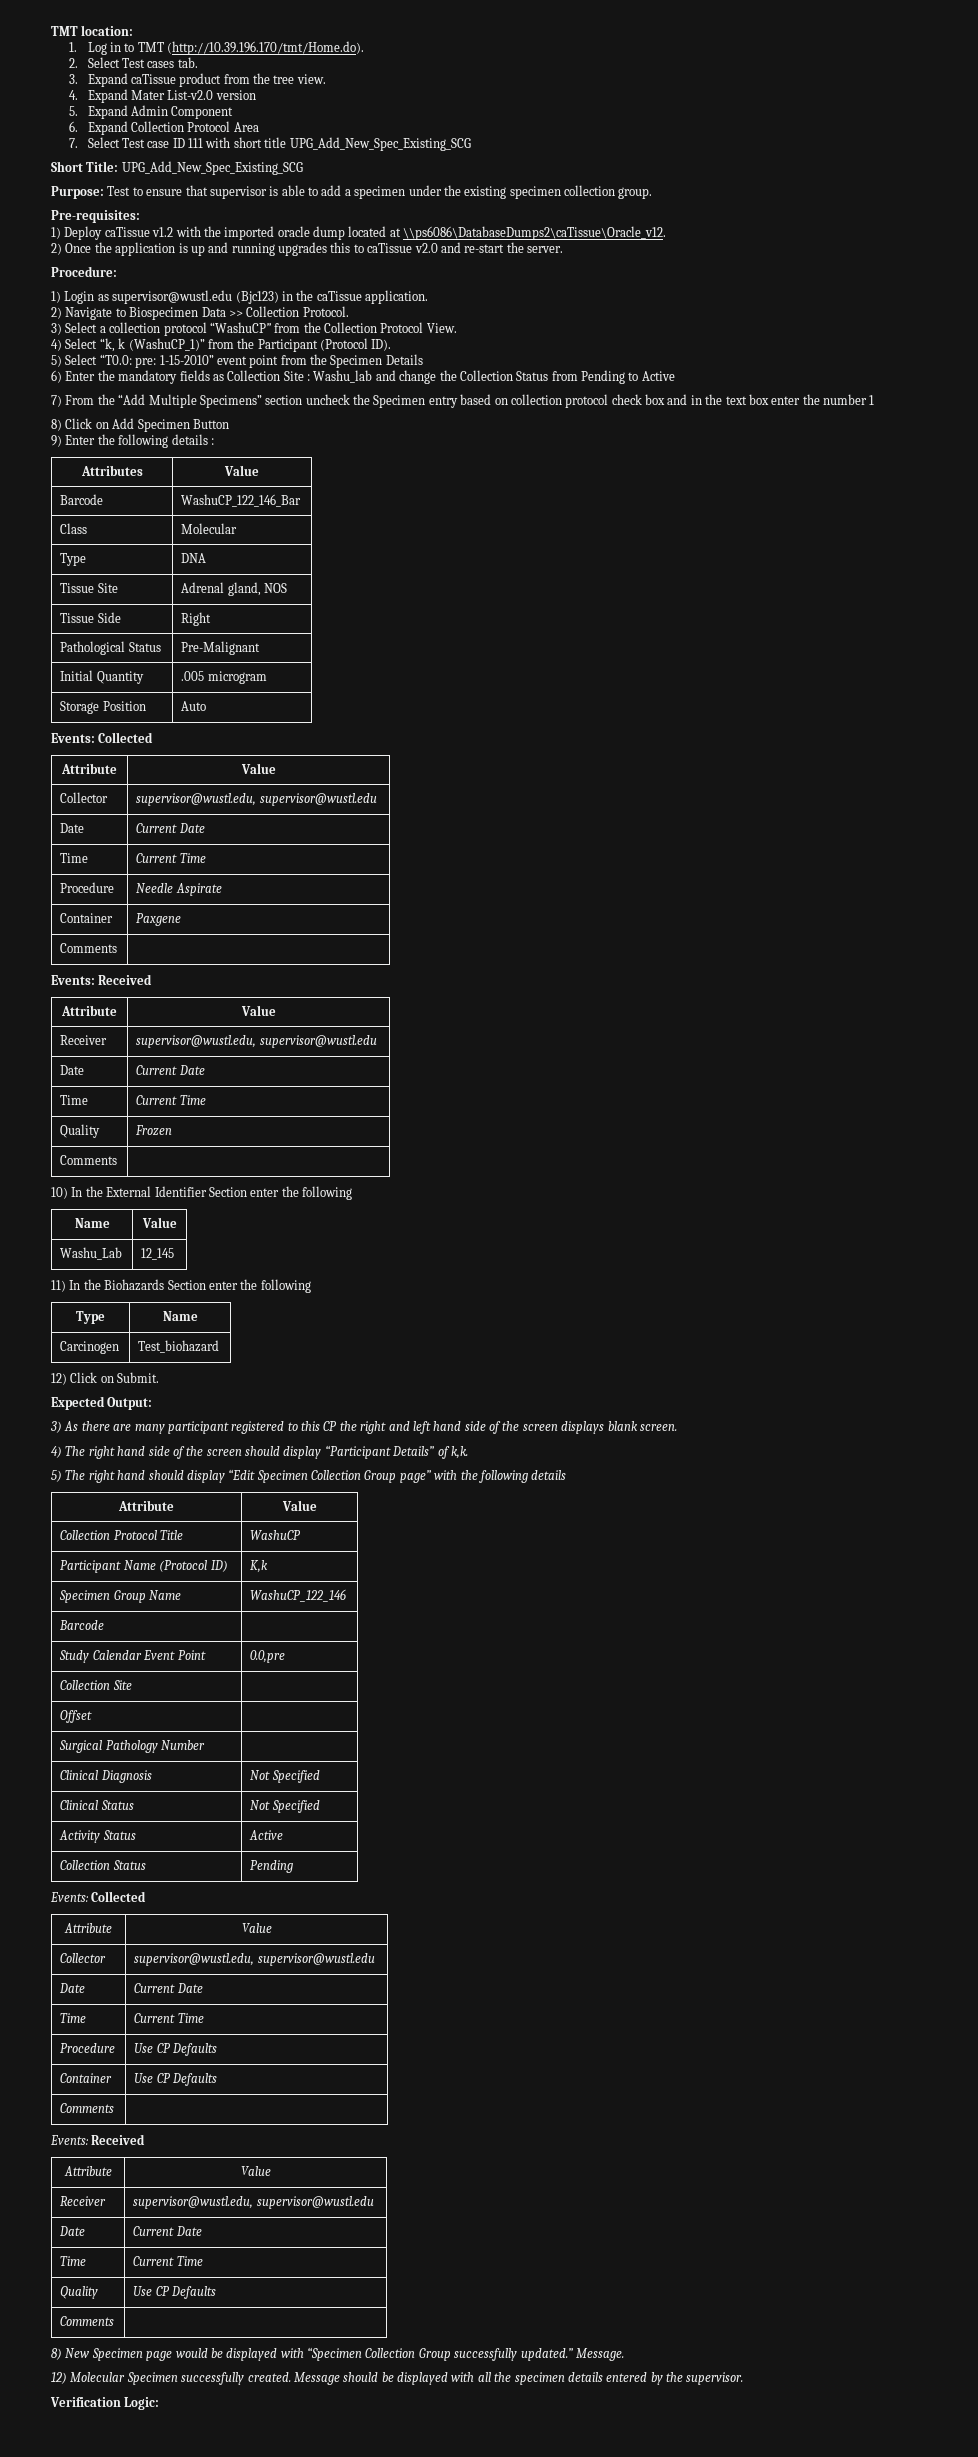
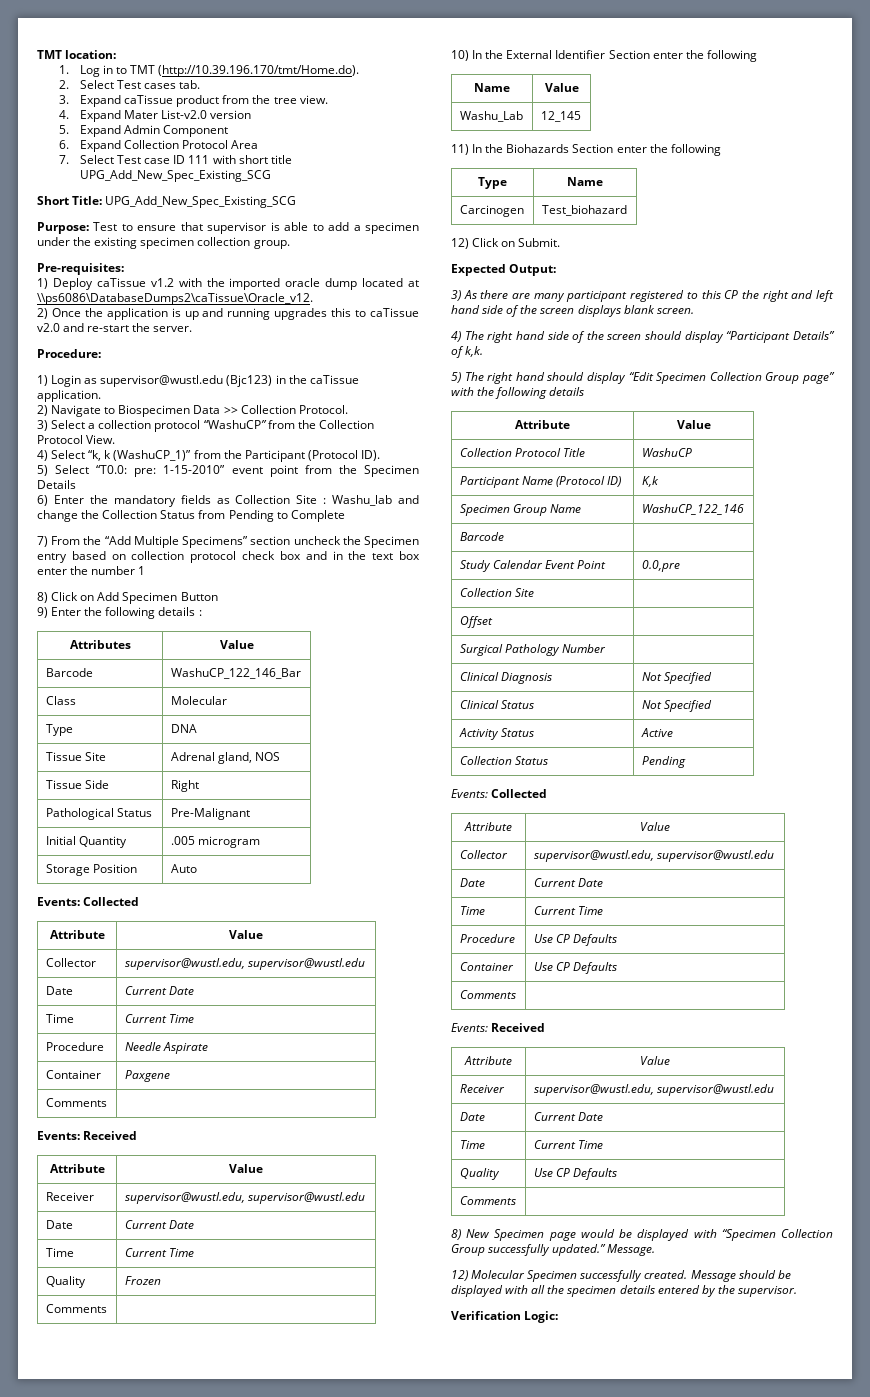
[641,371,675,381] Active -> [290,510,345,522] Complete

